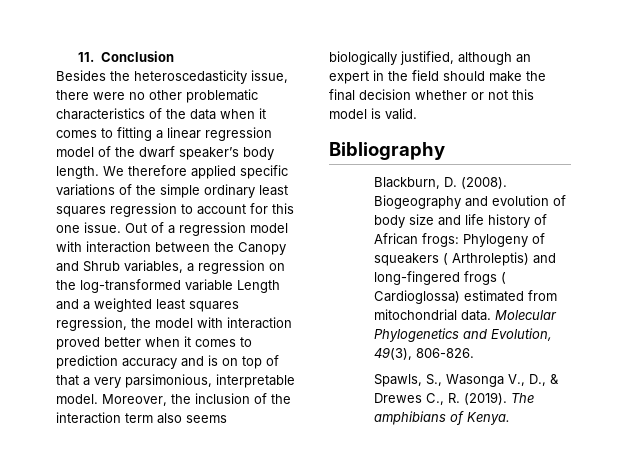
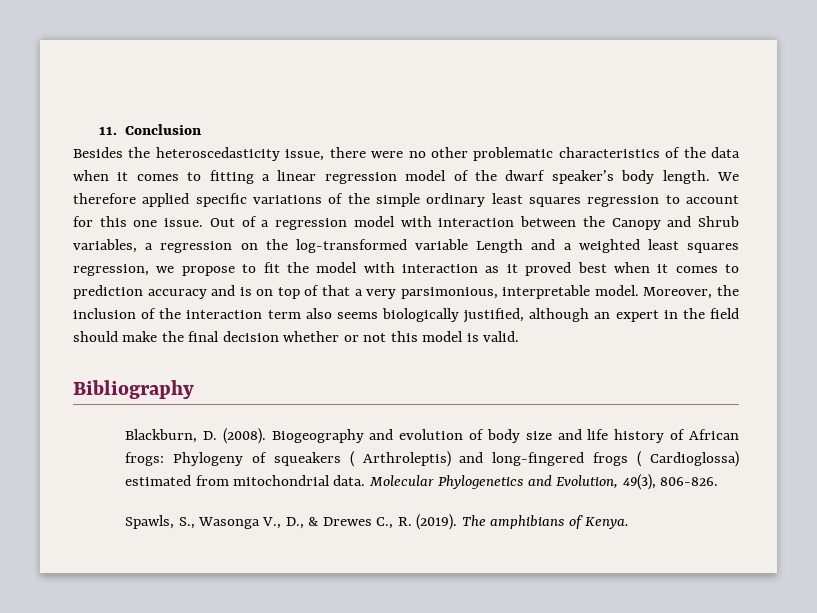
[131,317,292,329] [56,337,141,350] the model with interaction proved better -> [156,262,607,276] we propose to fit the model with interaction as it proved best

